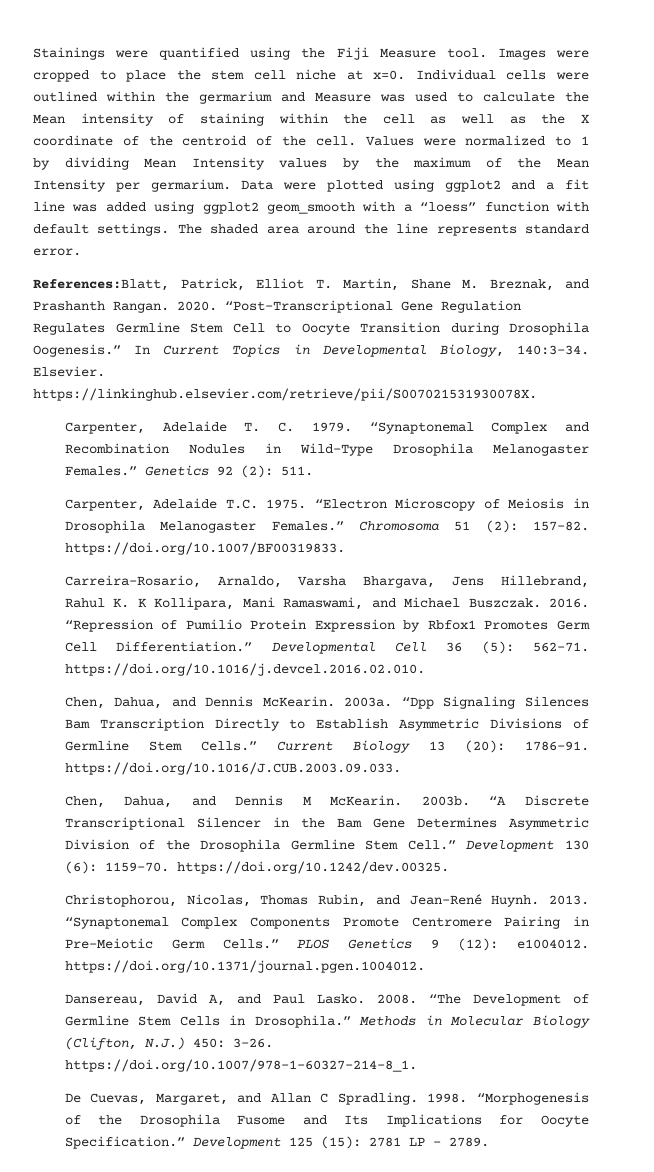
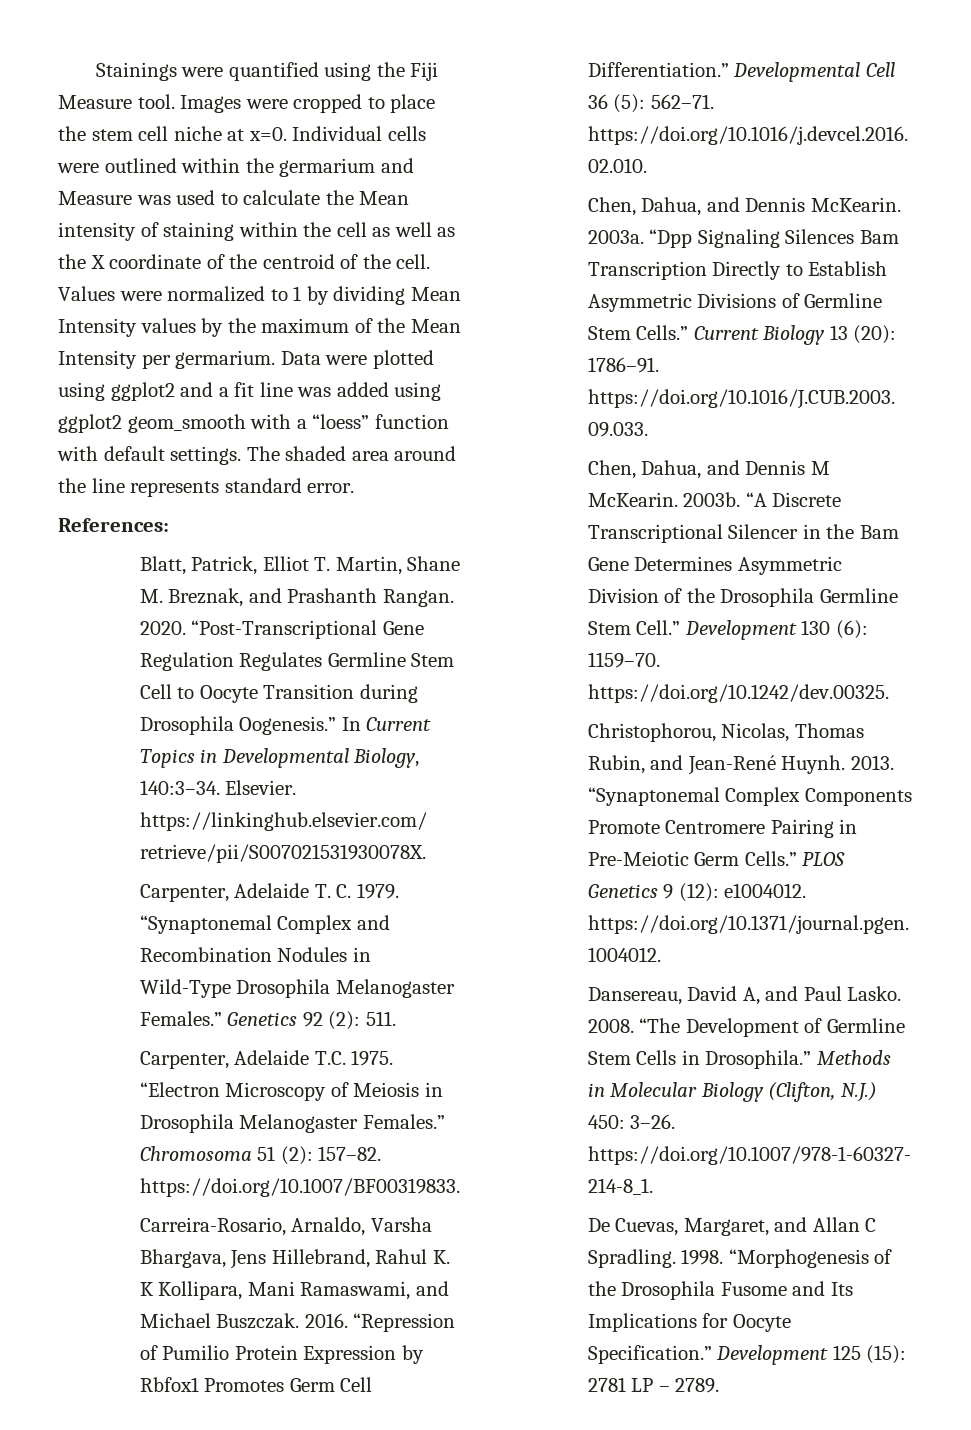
[33,279,169,291] References:Blatt, -> [58,518,169,532] [139,556,186,575] References: // Blatt,

